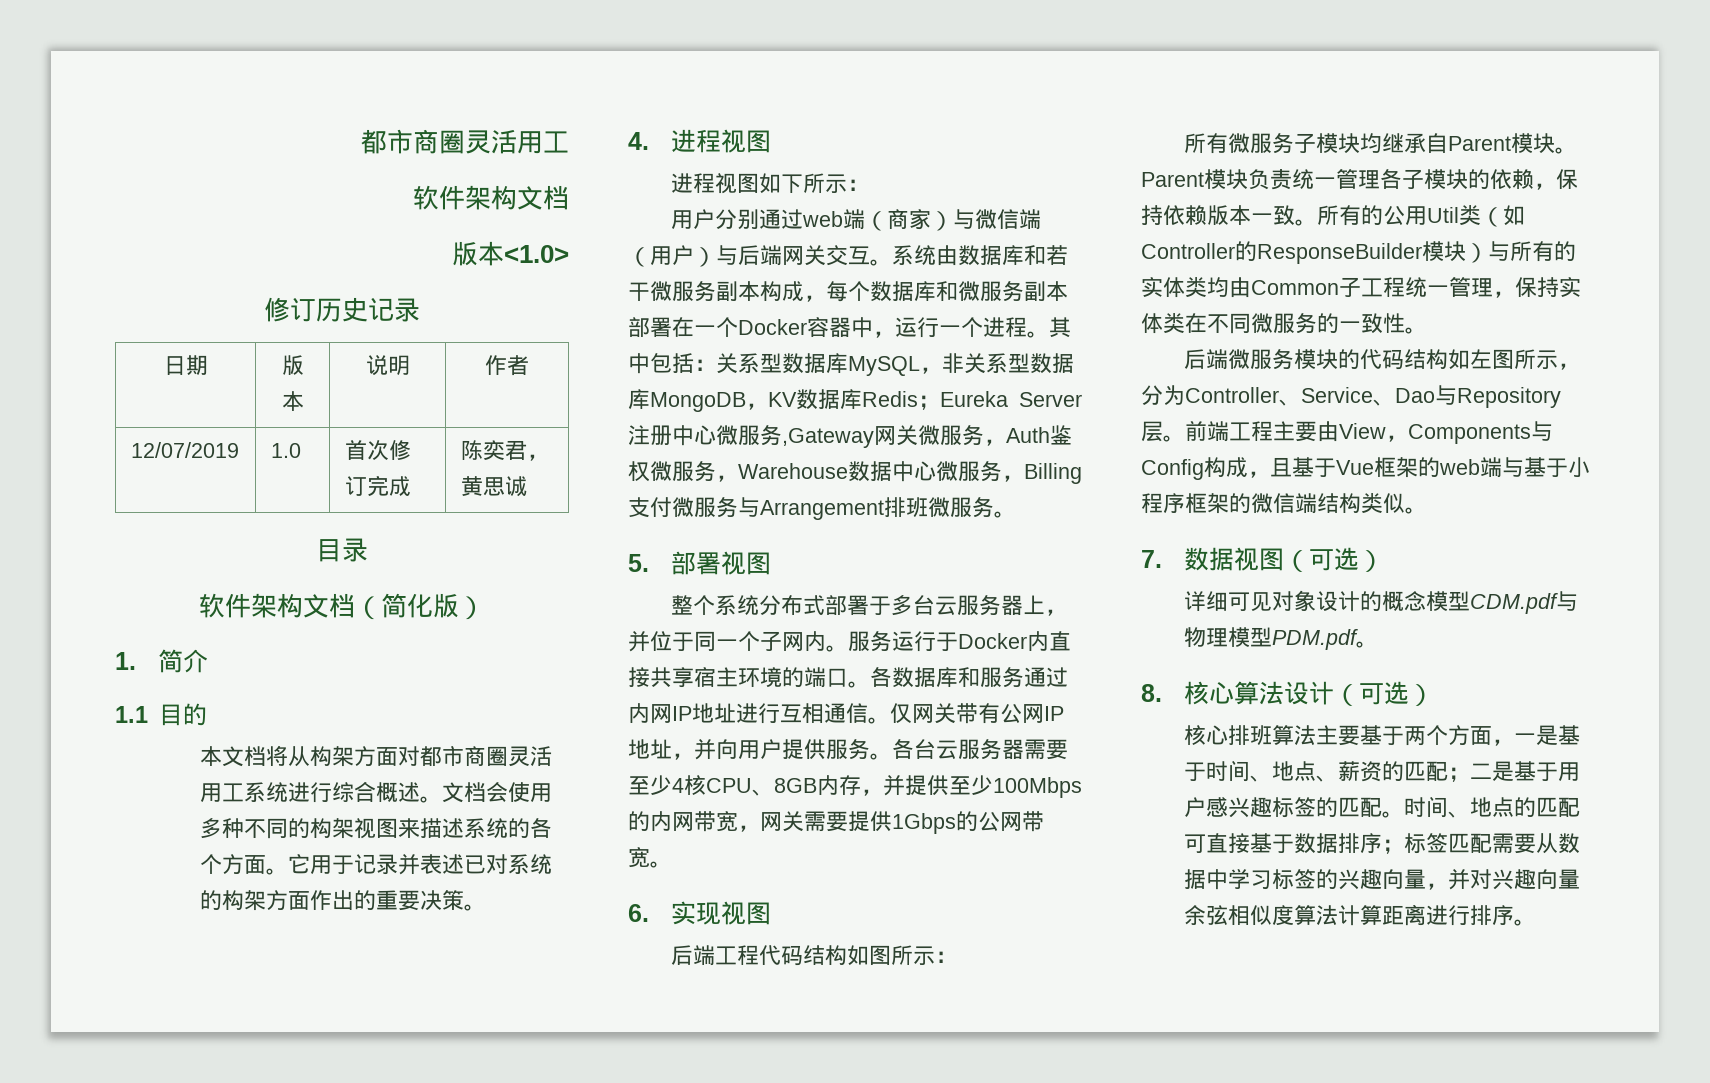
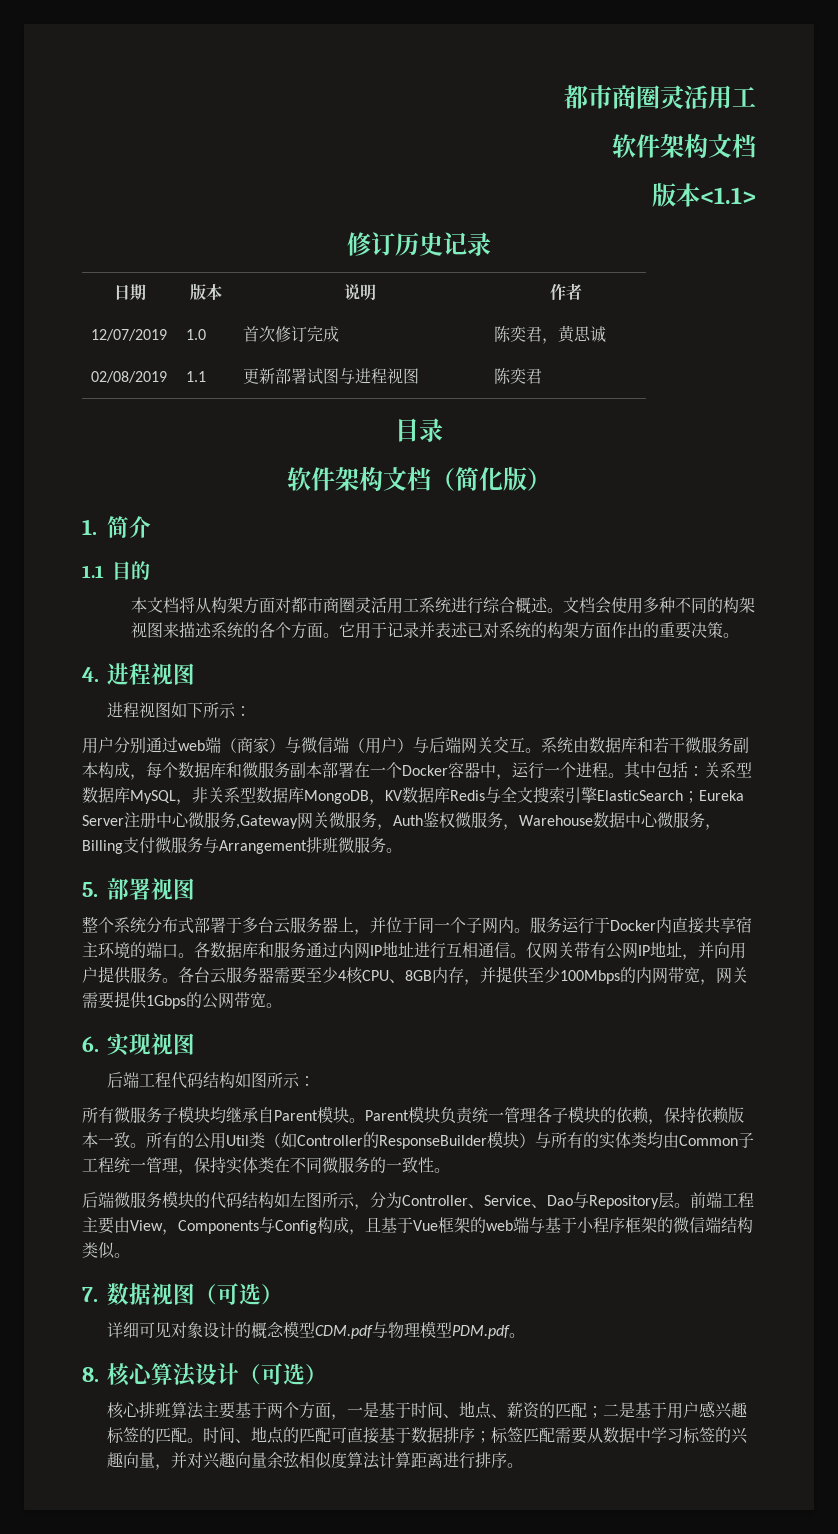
[504,245,569,263] <1.0> -> [700,187,756,204] <1.1>
(527, 486) none -> [91,371,168,383] [186,371,207,382] [243,368,420,384] [494,368,543,384] // 02/08/2019 | 1.1 | 更新部署试图与进程视图 | 陈奕君
(918, 399) none -> [485,786,683,804] 与全文搜索引擎ElasticSearch

